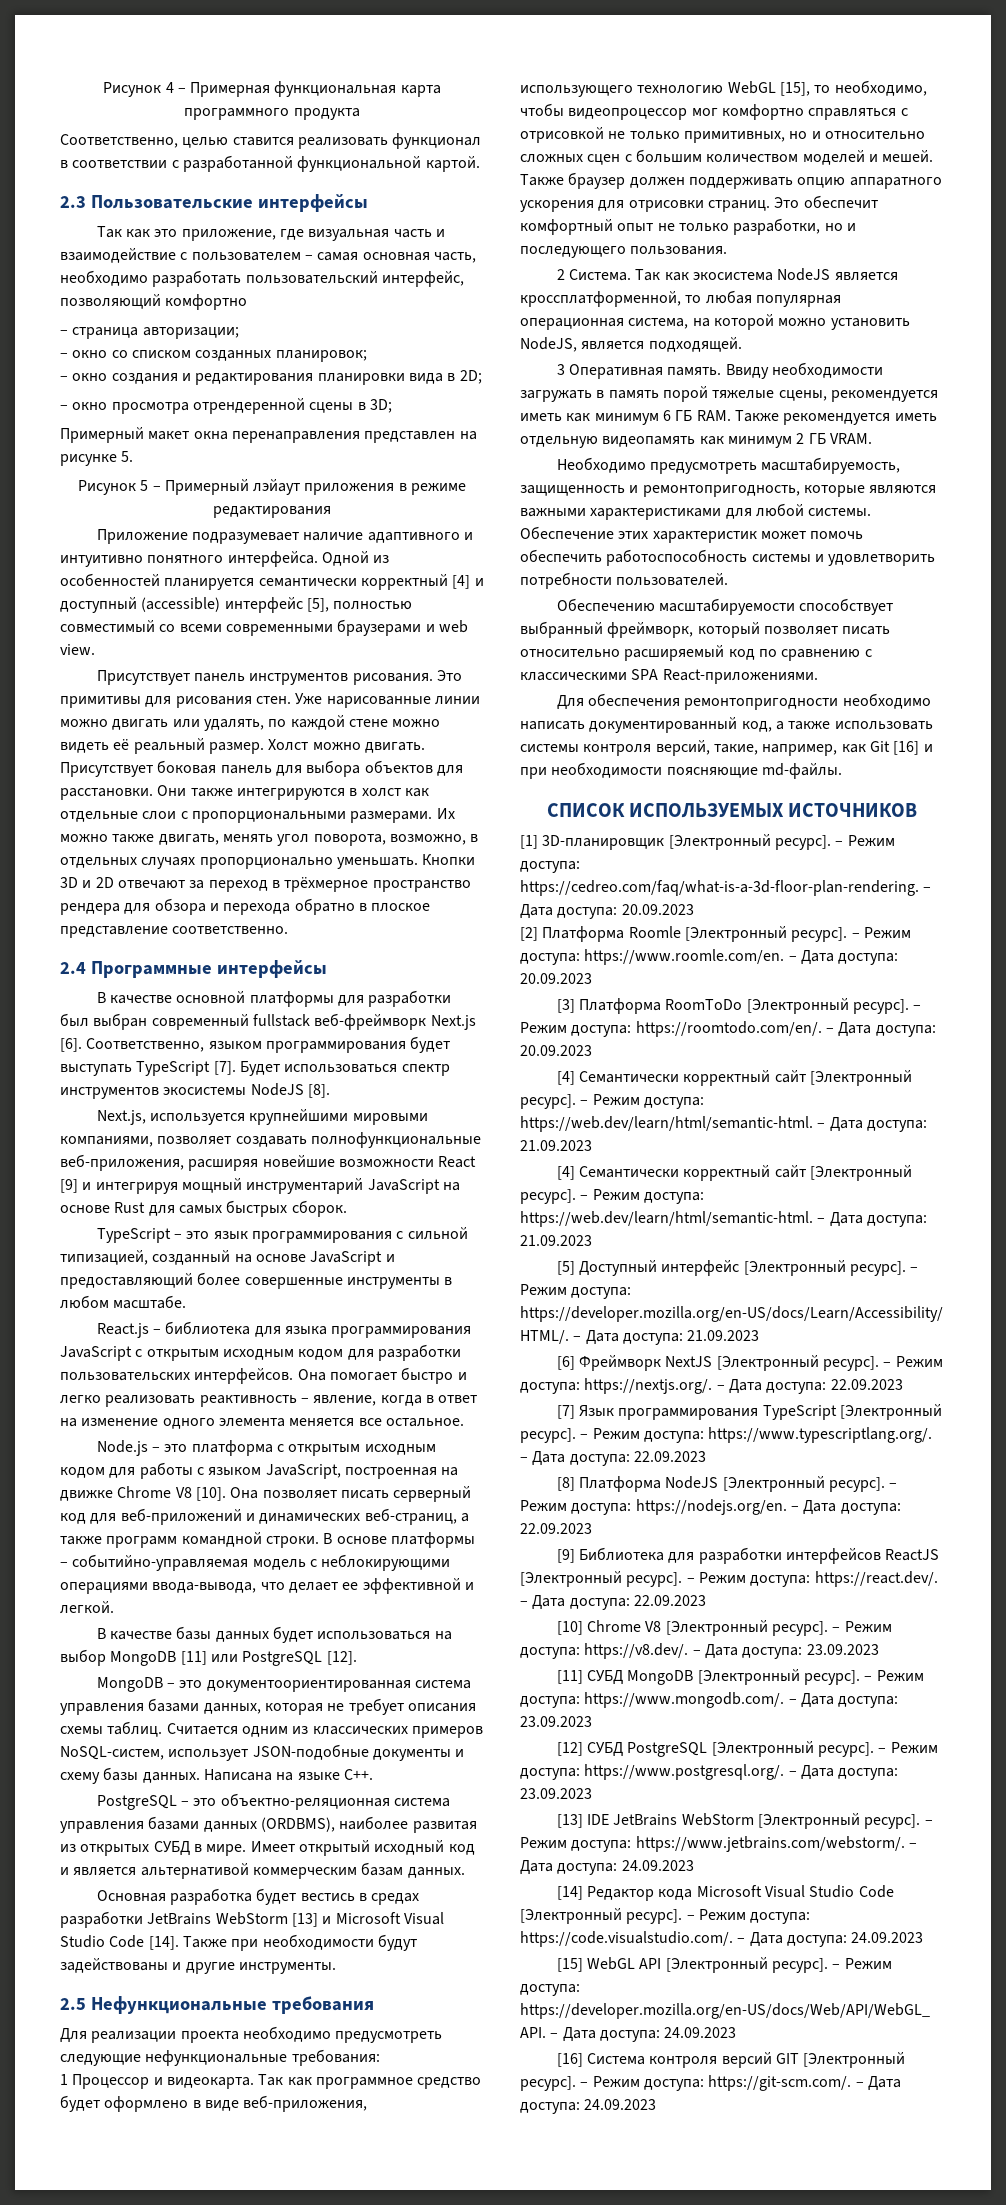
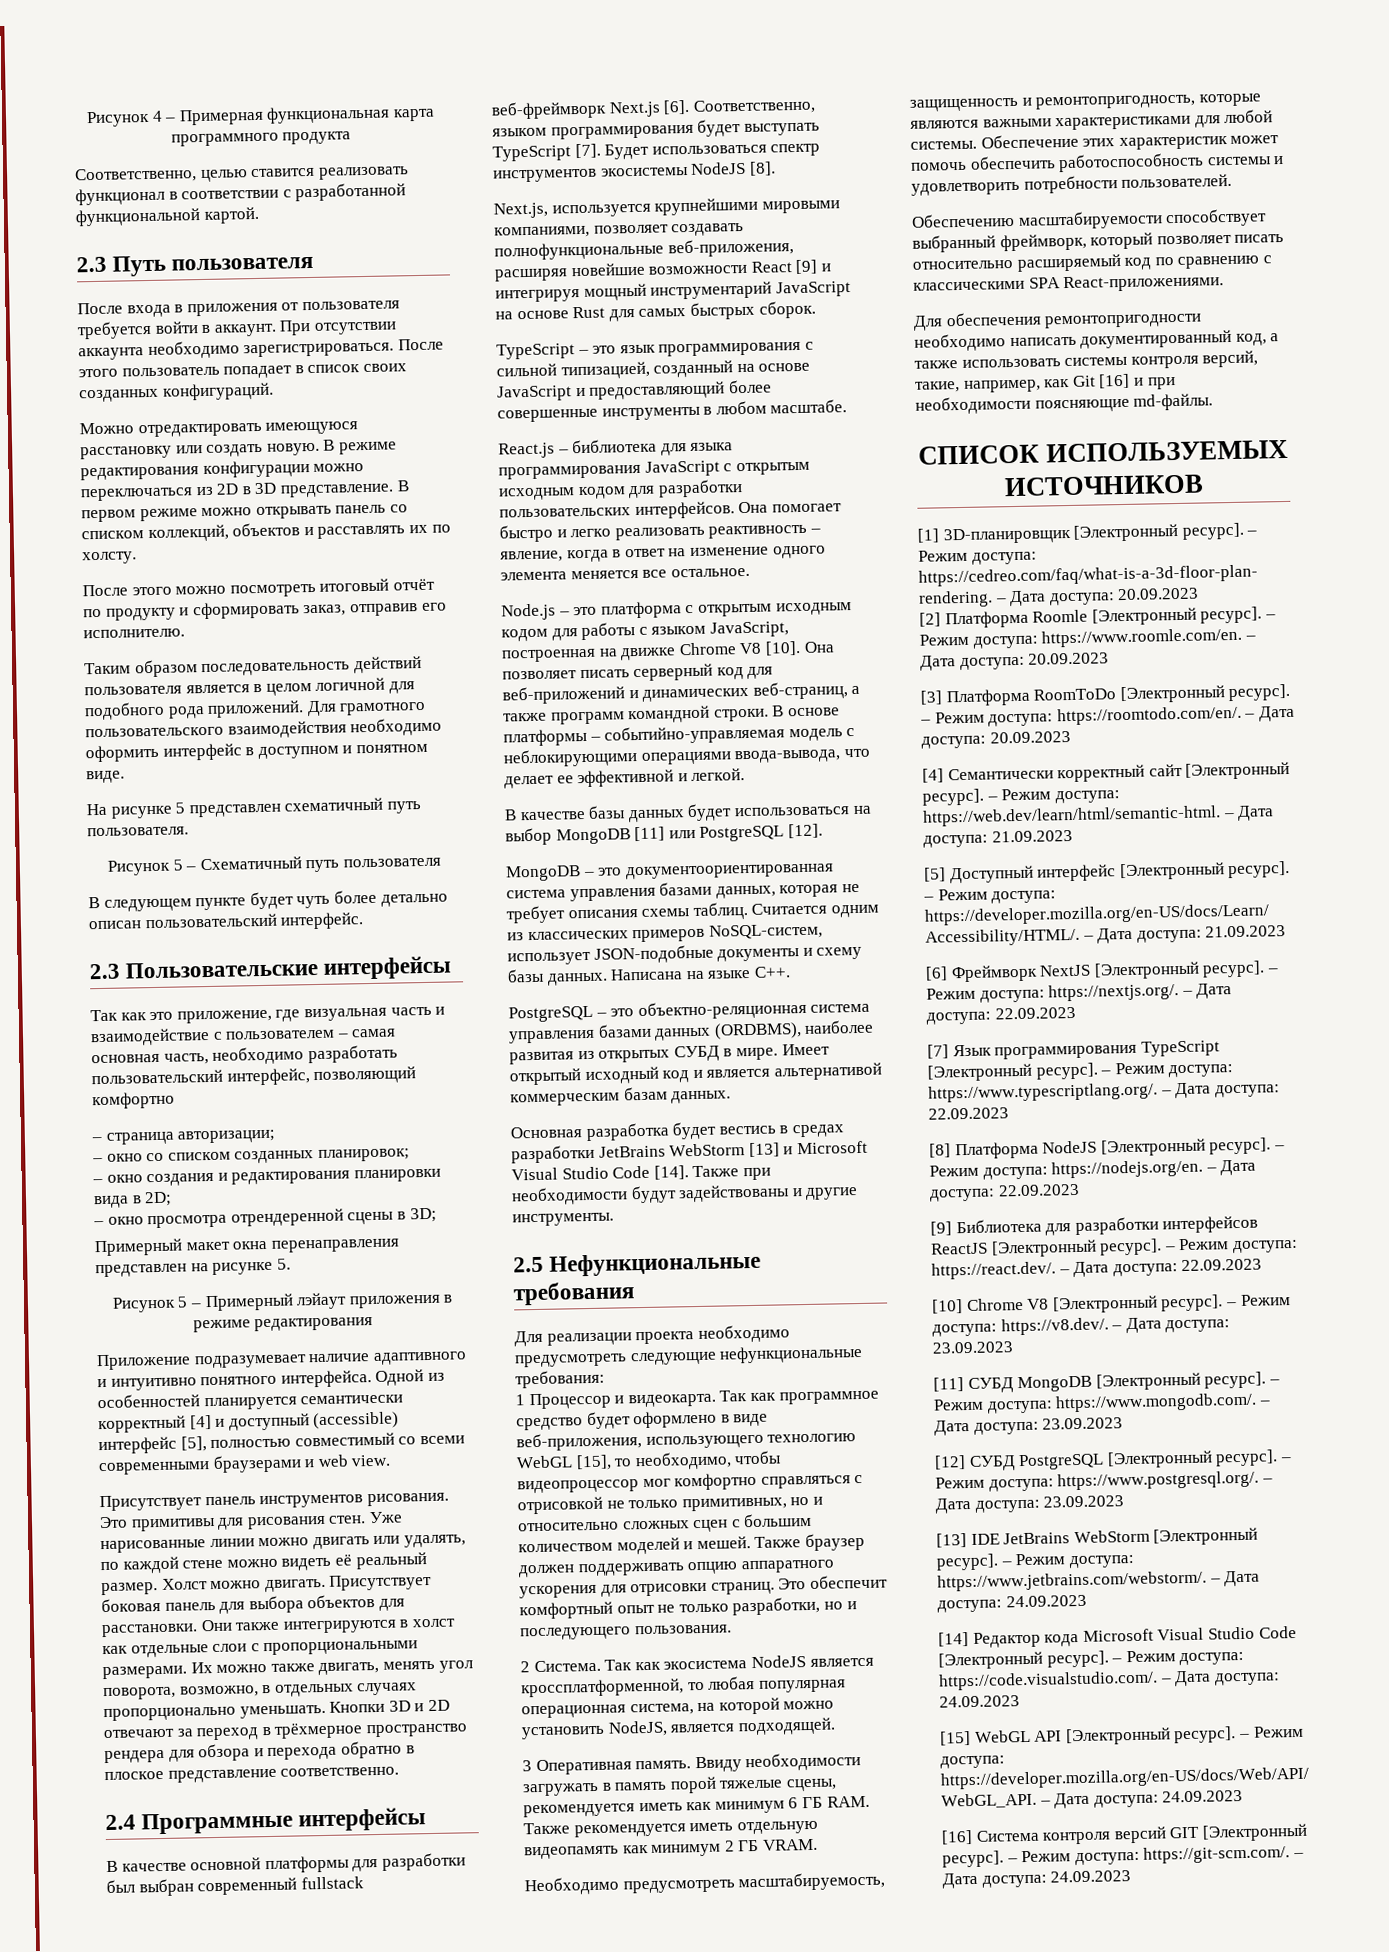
(480, 164) none -> [76,255,314,277] [77,300,400,318] [77,319,397,340] [78,338,444,361] [78,363,407,379] [79,382,274,403] [79,421,359,438] [80,439,397,460] [80,460,365,481] [80,480,409,502] [81,504,408,523] [81,522,451,543] [82,551,137,565] [82,578,435,598] [83,601,447,621] [83,628,185,639] [84,656,422,678] [84,677,415,696] [84,700,427,721] [85,717,443,739] [85,743,428,763] [86,770,125,784] [86,797,421,819] [87,826,189,837] [107,856,441,876] [88,889,448,912] [88,912,365,930] // 2.3 Путь пользователя // После входа в приложения от пользователя требуется войти в аккаунт. При отсутствии аккаунта необходимо зарегистрироваться. После этого пользователь попадает в список своих созданных конфигураций. // Можно отредактировать имеющуюся расстановку или создать новую. В режиме редактирования конфигурации можно переключаться из 2D в 3D представление. В первом режиме можно открывать панель со списком коллекций, объектов и расставлять их по холсту. // После этого можно посмотреть итоговый отчёт по продукту и сформировать заказ, отправив его исполнителю. // Таким образом последовательность действий пользователя является в целом логичной для подобного рода приложений. Для грамотного пользовательского взаимодействия необходимо оформить интерфейс в доступном и понятном виде. // На рисунке 5 представлен схематичный путь пользователя. // Рисунок 5 – Схематичный путь пользователя // В следующем пункте будет чуть более детально описан пользовательский интерфейс.
[556,1165,913,1181] [520,1189,704,1204] [520,1211,927,1227] [520,1235,592,1246] // [4] Семантически корректный сайт [Электронный ресурс]. – Режим доступа: https://web.dev/learn/html/semantic-html. – Дата доступа: 21.09.2023 -> (1073, 836) none

